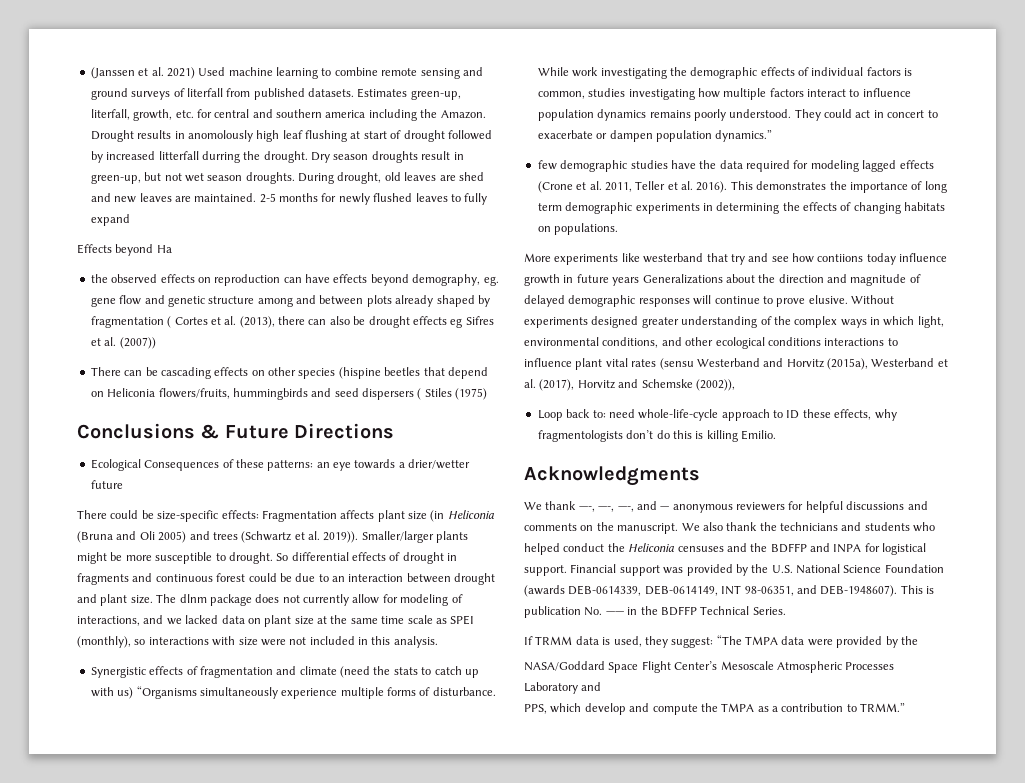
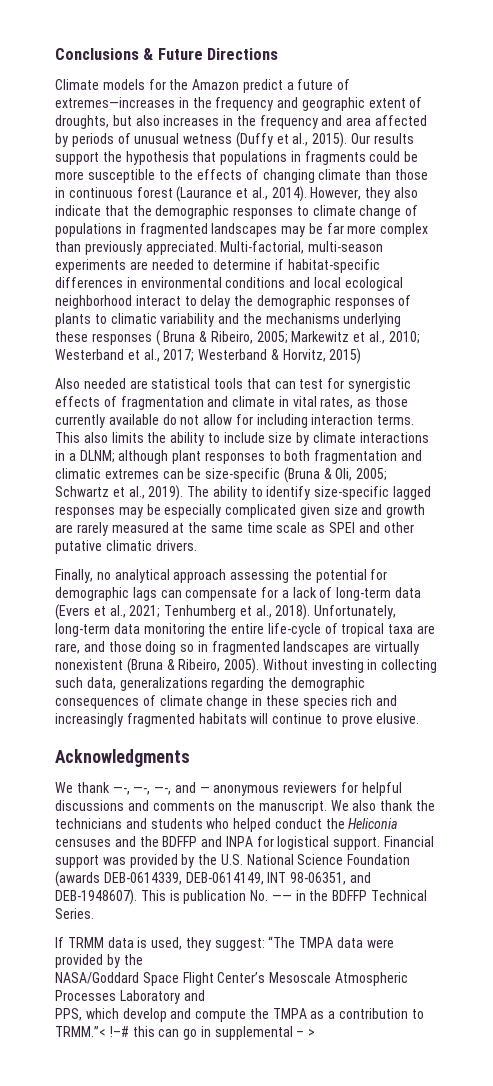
[90,67,483,79] [90,88,461,100] [90,109,486,121] [90,130,492,142] [90,151,464,163] [90,172,484,184] [90,193,488,205] [90,214,130,226] [77,244,172,256] [90,274,499,286] [90,295,490,307] [90,316,494,328] [90,337,156,349] [90,367,488,379] [90,388,488,400] [77,423,395,439] [90,459,471,471] [90,480,123,489] [77,510,494,522] [77,531,469,543] [77,552,458,564] [77,573,496,585] [77,594,463,606] [77,615,314,627] (Janssen et al. 2021) Used machine learning to combine remote sensing and ground surveys of literfall from published datasets. Estimates green-up, literfall, growth, etc. for central and southern america including the Amazon. Drought results in anomolously high leaf flushing at start of drought followed by increased litterfall durring the drought. Dry season droughts result in green-up, but not wet season droughts. During drought, old leaves are shed and new leaves are maintained. 2-5 months for newly flushed leaves to fully expand // Effects beyond Ha // the observed effects on reproduction can have effects beyond demography, eg. gene flow and genetic structure among and between plots already shaped by fragmentation ( Cortes et al. (2013), there can also be drought effects eg Sifres et al. (2007)) // There can be cascading effects on other species (hispine beetles that depend on Heliconia flowers/fruits, hummingbirds and seed dispersers ( Stiles (1975) // Conclusions & Future Directions // Ecological Consequences of these patterns: an eye towards a drier/wetter future // There could be size-specific effects: Fragmentation affects plant size (in Heliconia (Bruna and Oli 2005) and trees (Schwartz et al. 2019)). Smaller/larger plants might be more susceptible to drought. So differential effects of drought in fragments and continuous forest could be due to an interaction between drought and plant size. The dlnm package does not currently allow for modeling of interactions, and we lacked data on plant size -> [55,48,279,60] [55,79,351,93] [55,97,423,111] [55,115,428,129] [55,132,414,148] [55,151,419,165] [55,169,429,183] [55,186,419,202] [55,205,419,219] [55,223,429,237] [55,241,384,255] [55,259,380,273] [55,277,403,291] [55,295,412,309] [55,313,402,327] [55,330,420,346] [55,348,362,364] [55,378,412,392] [55,396,409,410] [55,414,415,428] [55,432,429,446] [55,450,423,464] [55,467,388,483] [55,485,432,501] [55,504,426,518] [55,522,169,536] Conclusions & Future Directions // Climate models for the Amazon predict a future of extremes—increases in the frequency and geographic extent of droughts, but also increases in the frequency and area affected by periods of unusual wetness (Duffy et al., 2015). Our results support the hypothesis that populations in fragments could be more susceptible to the effects of changing climate than those in continuous forest (Laurance et al., 2014). However, they also indicate that the demographic responses to climate change of populations in fragmented landscapes may be far more complex than previously appreciated. Multi-factorial, multi-season experiments are needed to determine if habitat-specific differences in environmental conditions and local ecological neighborhood interact to delay the demographic responses of plants to climatic variability and the mechanisms underlying these responses ( Bruna & Ribeiro, 2005; Markewitz et al., 2010; Westerband et al., 2017; Westerband & Horvitz, 2015) // Also needed are statistical tools that can test for synergistic effects of fragmentation and climate in vital rates, as those currently available do not allow for including interaction terms. This also limits the ability to include size by climate interactions in a DLNM; although plant responses to both fragmentation and climatic extremes can be size-specific (Bruna & Oli, 2005; Schwartz et al., 2019). The ability to identify size-specific lagged responses may be especially complicated given size and growth are rarely measured
[77,636,438,648] [90,666,479,678] [90,686,496,699] [537,67,913,79] [537,88,911,100] [537,109,938,121] [537,130,773,142] [537,160,934,172] [537,181,947,193] [537,202,946,214] [537,223,619,235] [524,253,948,265] [524,274,921,286] [524,295,690,307] (monthly), so interactions with size were not included in this analysis. // Synergistic effects of fragmentation and climate (need the stats to catch up with us) “Organisms simultaneously experience multiple forms of disturbance. While work investigating the demographic effects of individual factors is common, studies investigating how multiple factors interact to influence population dynamics remains poorly understood. They could act in concert to exacerbate or dampen population dynamics.” // few demographic studies have the data required for modeling lagged effects (Crone et al. 2011, Teller et al. 2016). This demonstrates the importance of long term demographic experiments in determining the effects of changing habitats on populations. // More experiments like westerband that try and see how contiions today influence growth in future years Generalizations about the direction and magnitude of delayed demographic responses -> [358,522,414,533] [55,540,197,554] [55,569,388,583] [55,587,422,601] [55,604,397,620] [55,623,436,637] [55,641,420,655] [55,658,438,674] [55,677,365,691] [55,695,398,709] [55,713,247,727] and other putative climatic drivers. // Finally, no analytical approach assessing the potential for demographic lags can compensate for a lack of long-term data (Evers et al., 2021; Tenhumberg et al., 2018). Unfortunately, long-term data monitoring the entire life-cycle of tropical taxa are rare, and those doing so in fragmented landscapes are virtually nonexistent (Bruna & Ribeiro, 2005). Without investing in collecting such data, generalizations regarding the demographic consequences of climate change in these species rich and increasingly fragmented habitats
[851,295,894,304] [524,316,944,328] [524,337,898,349] [524,358,948,370] [524,379,735,391] [537,409,897,421] [537,430,776,442] Without experiments designed greater understanding of the complex ways in which light, environmental conditions, and other ecological conditions interactions to influence plant vital rates (sensu Westerband and Horvitz (2015a), Westerband et al. (2017), Horvitz and Schemske (2002)), // Loop back to: need whole-life-cycle approach to ID these effects, why fragmentologists don’t do this is killing Emilio. -> (420, 718) none
[860,703,906,712] TRMM.” -> [55,1026,316,1040] TRMM.”< !–# this can go in supplemental – >

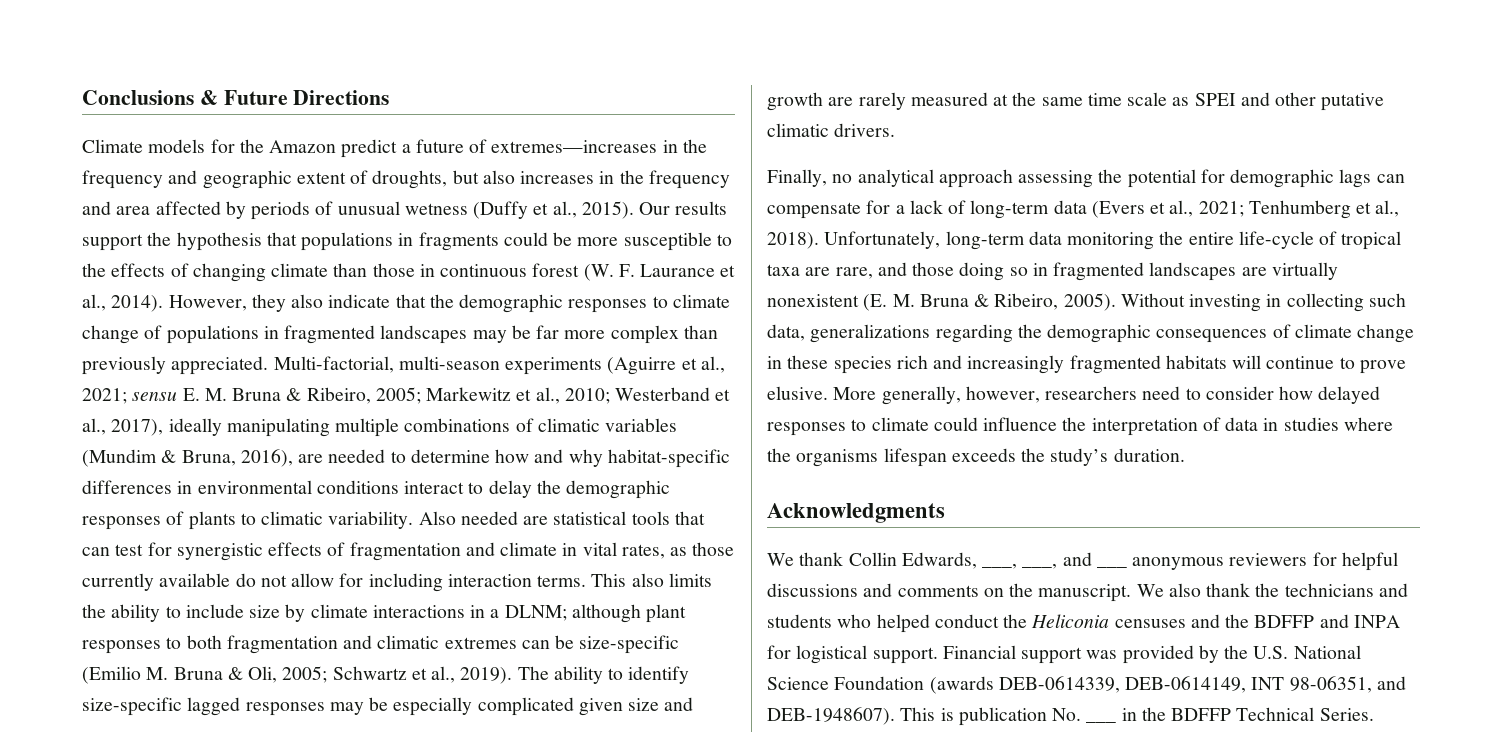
[176,186,233,202] (Laurance -> [583,264,716,281] (W. F. Laurance
[129,259,380,273] [55,277,403,291] [55,295,412,309] [55,313,402,327] [55,330,160,346] are needed to determine if habitat-specific differences in environmental conditions and local ecological neighborhood interact to delay the demographic responses of plants to climatic variability and the mechanisms underlying these responses ( -> [607,356,725,375] [82,388,227,404] (Aguirre et al., 2021; sensu E. M.
[163,348,362,364] 2017; Westerband & Horvitz, 2015) // -> [111,418,678,437] [82,449,730,468] [82,480,671,499] [82,511,414,530] 2017), ideally manipulating multiple combinations of climatic variables (Mundim & Bruna, 2016), are needed to determine how and why habitat-specific differences in environmental conditions interact to delay the demographic responses of plants to climatic variability.
[283,467,320,483] (Bruna -> [82,666,223,684] (Emilio M. Bruna
[126,658,163,674] (Bruna -> [863,294,969,311] (E. M. Bruna
[55,749,190,767] [55,782,210,795] // Acknowledgments // We thank —-, —-, —-, and — -> [833,386,1381,405] [767,417,1393,436] [767,448,1185,467] [767,503,945,523] [767,552,1092,569] [1096,566,1127,568] More generally, however, researchers need to consider how delayed responses to climate could influence the interpretation of data in studies where the organisms lifespan exceeds the study’s duration. // Acknowledgments // We thank Collin Edwards, ___, ___, and ___
[271,895,292,901] —— -> [1086,721,1117,723] ___
[55,936,394,951] [55,954,143,968] [55,972,408,986] [55,990,205,1004] [55,1008,424,1022] [55,1026,316,1040] // If TRMM data is used, they suggest: “The TMPA data were provided by the // NASA/Goddard Space Flight Center’s Mesoscale Atmospheric Processes Laboratory and // PPS, which develop and compute the TMPA as a contribution to TRMM.”< !–# this can go in supplemental – > -> (1374, 714) none

